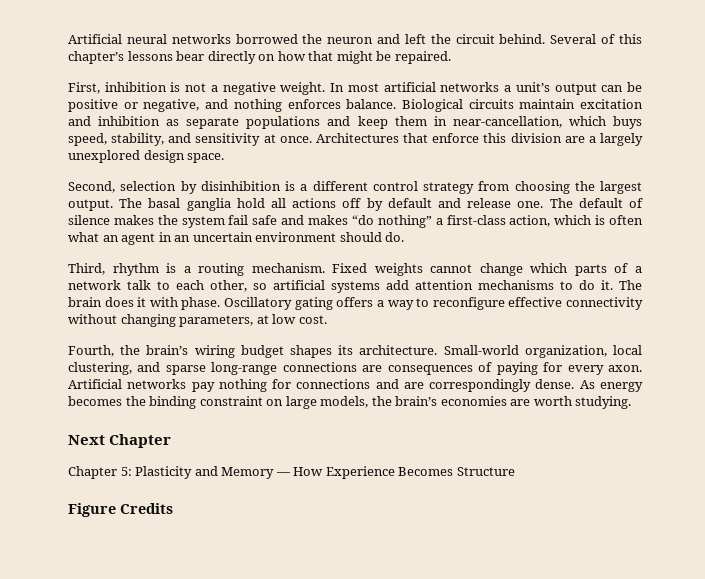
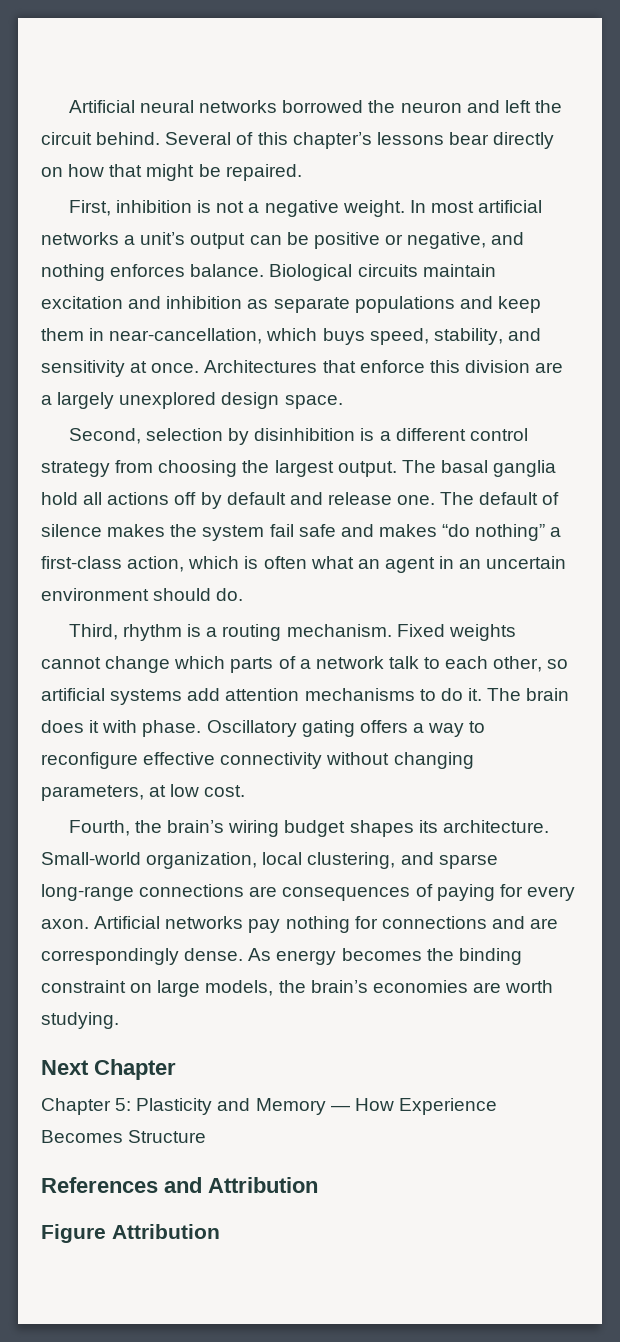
(515, 471) none -> [41,1177,318,1193] // References and Attribution
[120,503,173,514] Credits -> [112,1224,220,1239] Attribution

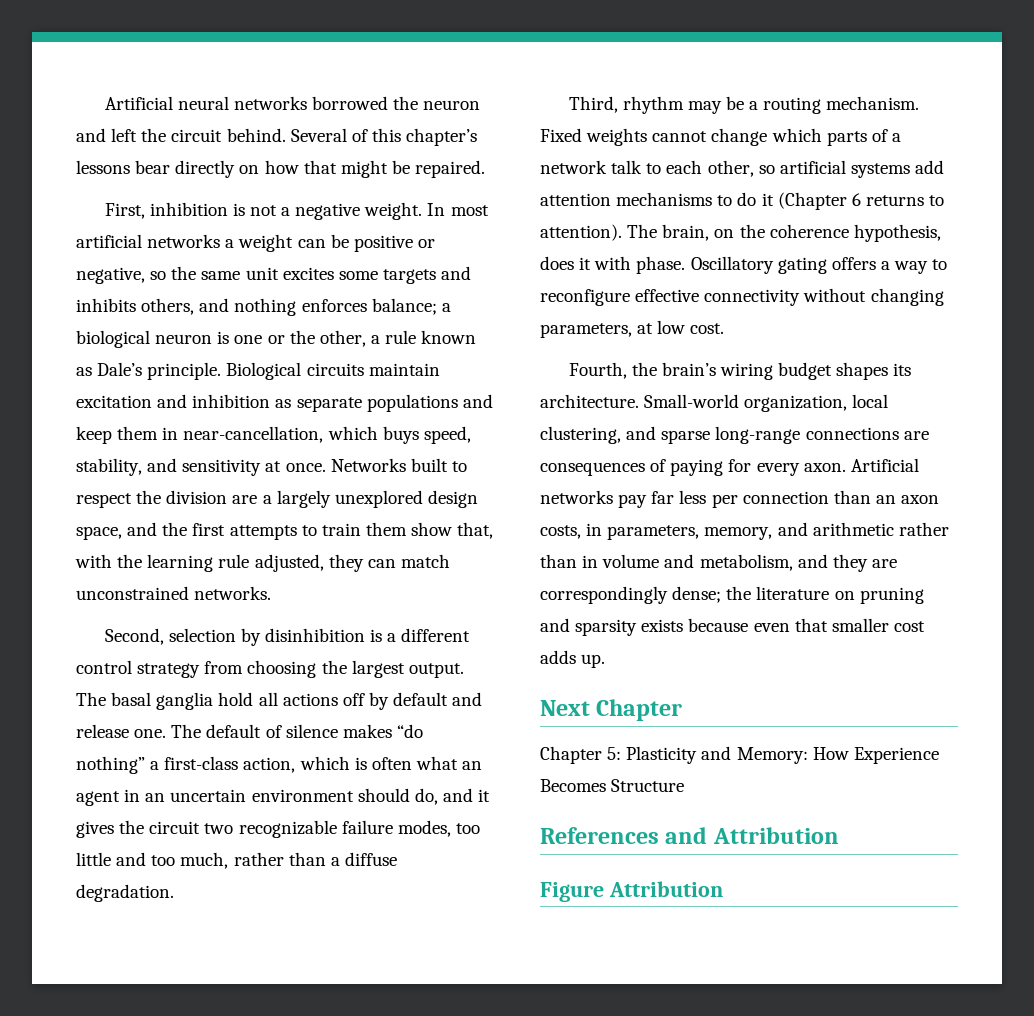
[140,232,246,249] unit’s output -> [238,234,294,252] weight
[491,232,525,245] [41,264,265,281] and nothing enforces balance. -> [150,266,472,284] [76,298,451,316] [76,330,477,348] [76,362,222,380] so the same unit excites some targets and inhibits others, and nothing enforces balance; a biological neuron is one or the other, a rule known as Dale’s principle.
[204,360,460,373] Architectures that enforce this -> [330,458,467,472] [76,490,162,508] Networks built to respect the
[284,395,343,409] space. -> [76,522,494,540] [75,554,450,572] [76,586,272,600] space, and the first attempts to train them show that, with the learning rule adjusted, they can match unconstrained networks.
[170,524,437,541] the system fail safe and makes -> (392, 731) none
[216,588,244,601] do. -> [414,788,491,805] [76,820,480,838] [76,852,397,869] [76,884,174,902] do, and it gives the circuit two recognizable failure modes, too little and too much, rather than a diffuse degradation.
[187,624,202,637] is -> [687,96,744,114] may be
[467,688,570,701] it. The brain -> [761,192,945,210] [540,224,941,242] it (Chapter 6 returns to attention). The brain, on the coherence hypothesis,
[285,916,559,933] [41,948,522,965] [41,980,554,997] [41,1012,119,1029] nothing for connections and are correspondingly dense. As energy becomes the binding constraint on large models, the brain’s economies are worth studying. -> [651,490,940,508] [540,522,949,540] [540,554,897,572] [540,586,924,604] [540,618,925,636] [540,650,606,668] far less per connection than an axon costs, in parameters, memory, and arithmetic rather than in volume and metabolism, and they are correspondingly dense; the literature on pruning and sparsity exists because even that smaller cost adds up.
[255,1098,350,1115] Memory — -> [736,747,808,764] Memory:

